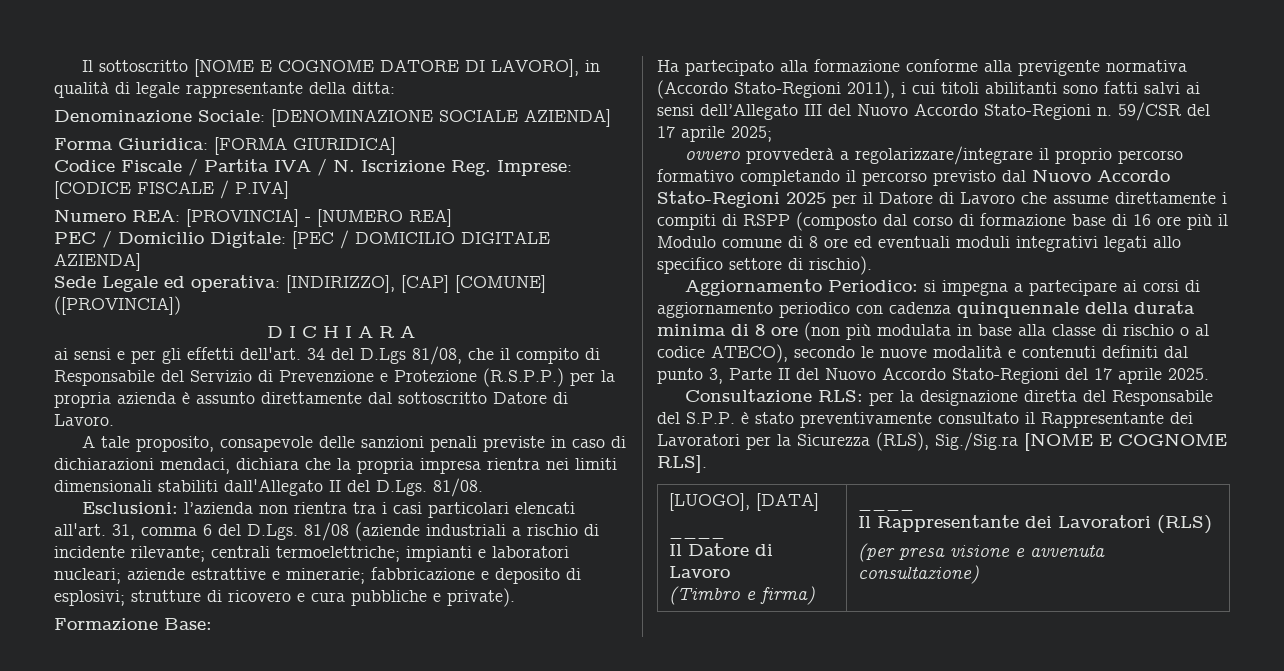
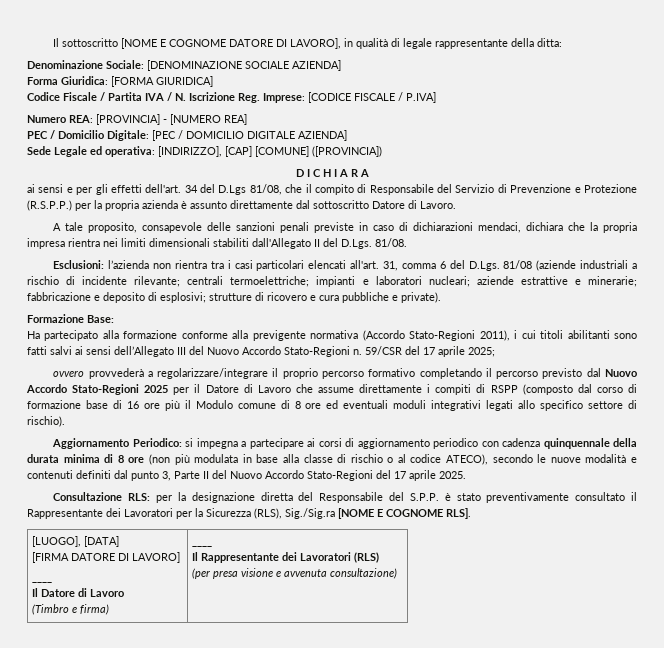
(819, 502) none -> [31,552,180,563] // [FIRMA DATORE DI LAVORO]

